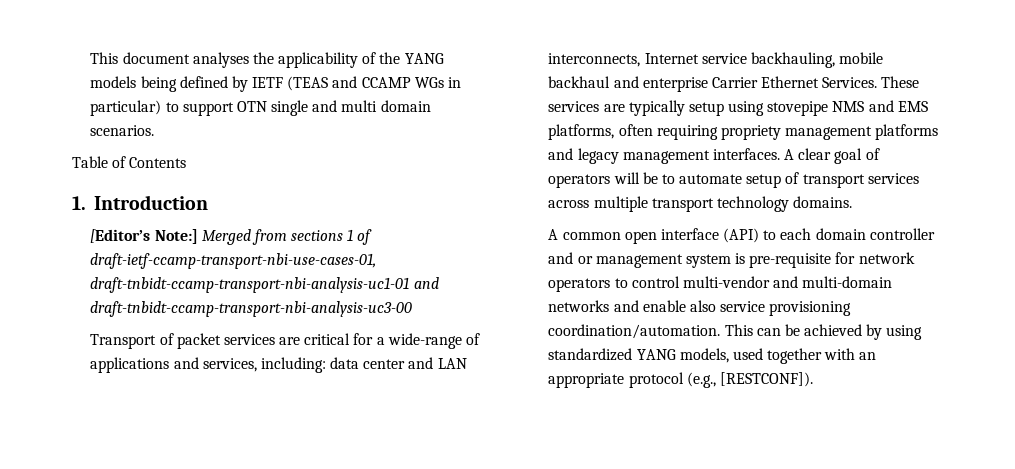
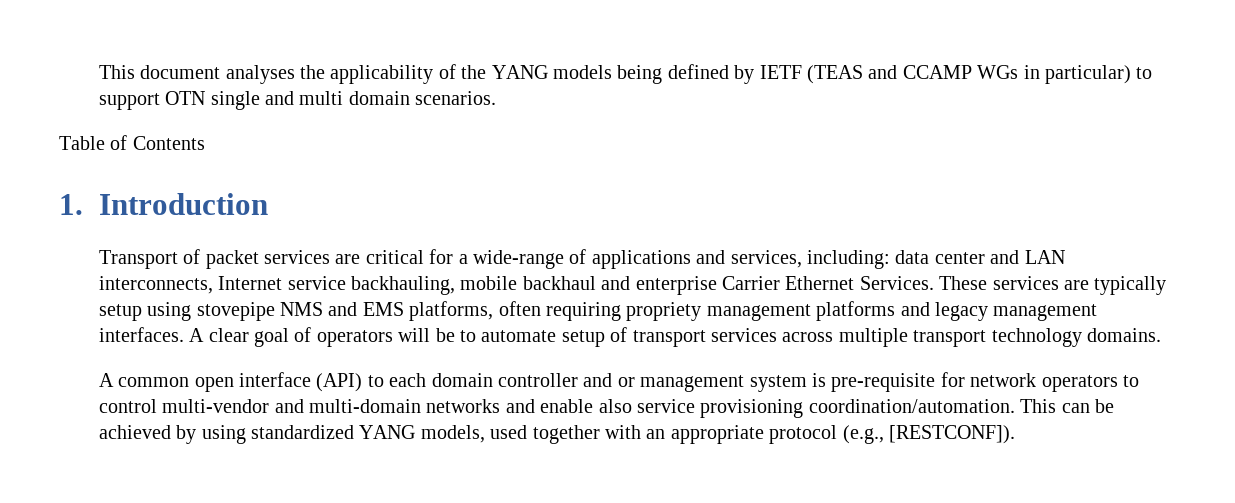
[90,229,373,245] [90,253,377,269] [90,277,439,293] [90,301,413,317] // [Editor’s Note:] Merged from sections 1 of draft-ietf-ccamp-transport-nbi-use-cases-01, draft-tnbidt-ccamp-transport-nbi-analysis-uc1-01 and draft-tnbidt-ccamp-transport-nbi-analysis-uc3-00 -> (268, 204) none

